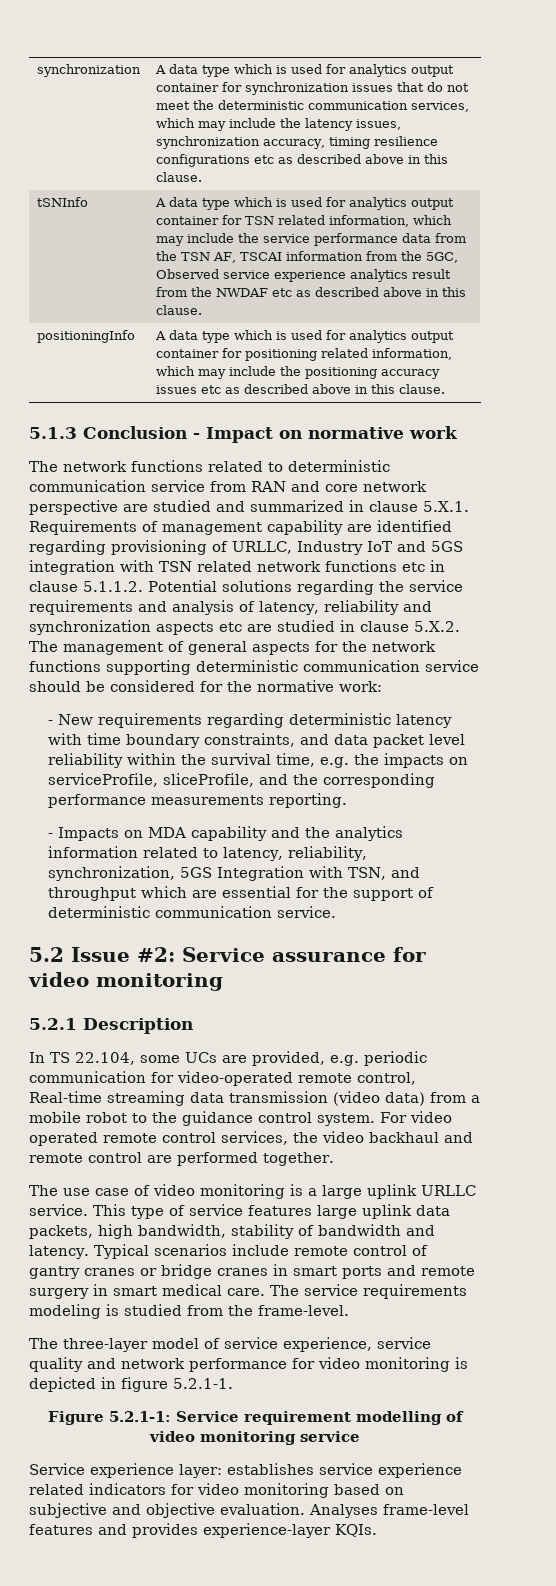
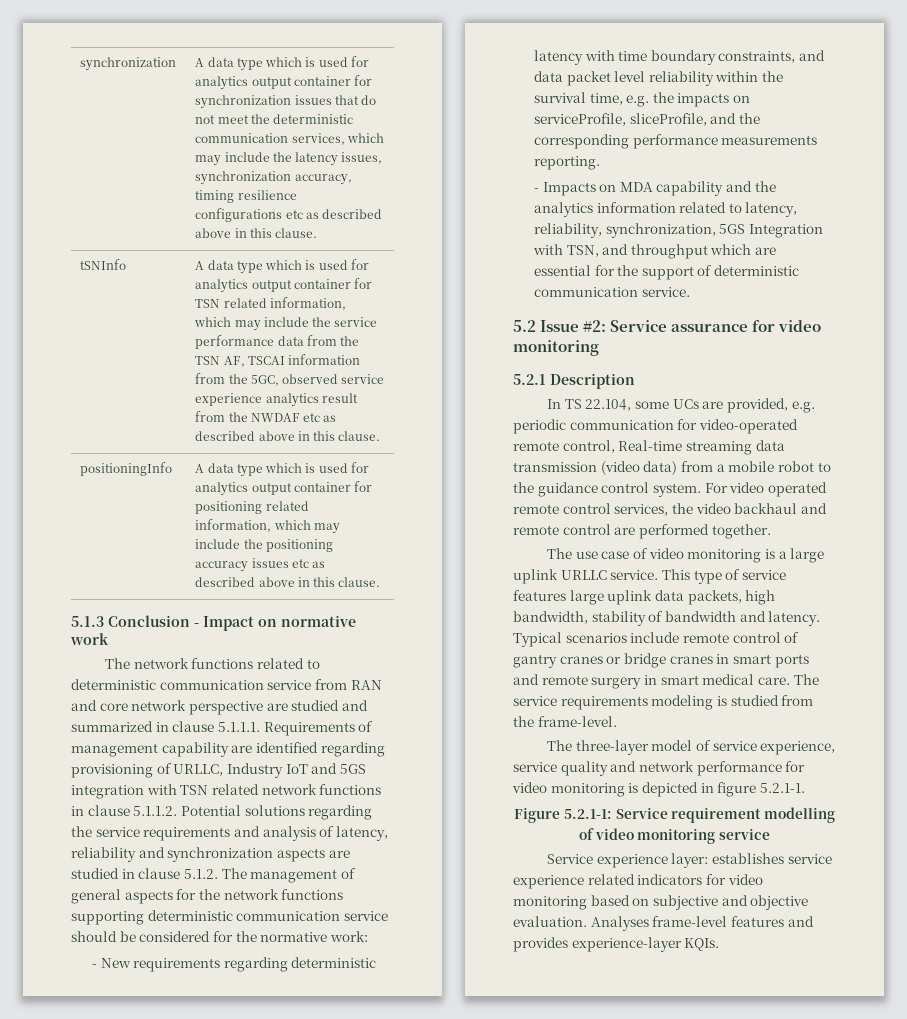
[155,269,219,279] Observed -> [282,374,339,384] observed
[423,501,469,512] 5.X.1. -> [217,722,260,732] 5.1.1.1.
[402,562,425,572] etc -> (382, 789) none
[219,622,242,632] etc -> (325, 855) none
[414,621,460,632] 5.X.2. -> [183,869,218,879] 5.1.2.

